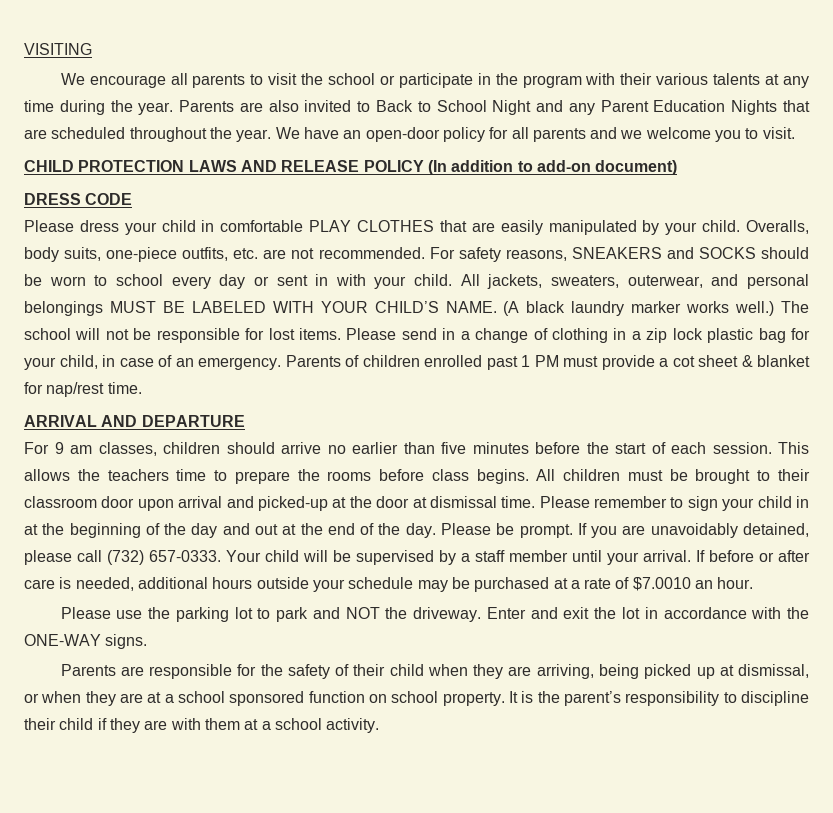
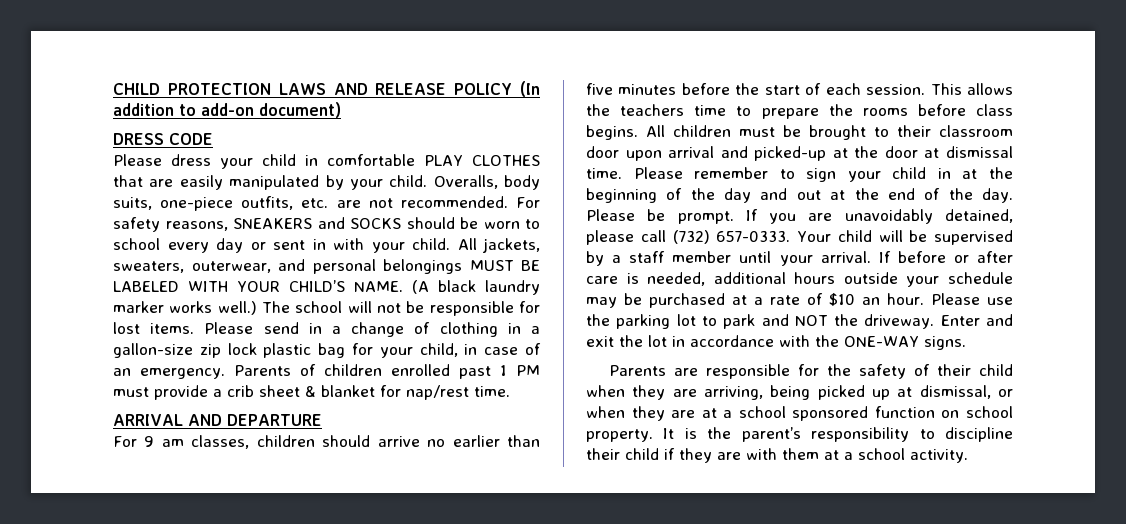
[24,43,92,55] [60,73,810,88] [24,100,811,115] [24,127,795,142] VISITING // We encourage all parents to visit the school or participate in the program with their various talents at any time during the year. Parents are also invited to Back to School Night and any Parent Education Nights that are scheduled throughout the year. We have an open-door policy for all parents and we welcome you to visit. // -> (113, 89) none
(641, 335) none -> [113,343,193,358] gallon-size
[672,356,695,367] cot -> [227,385,254,397] crib
[632,577,691,591] $7.0010 -> [829,293,855,306] $10
(754, 583) // -> (924, 299) none

